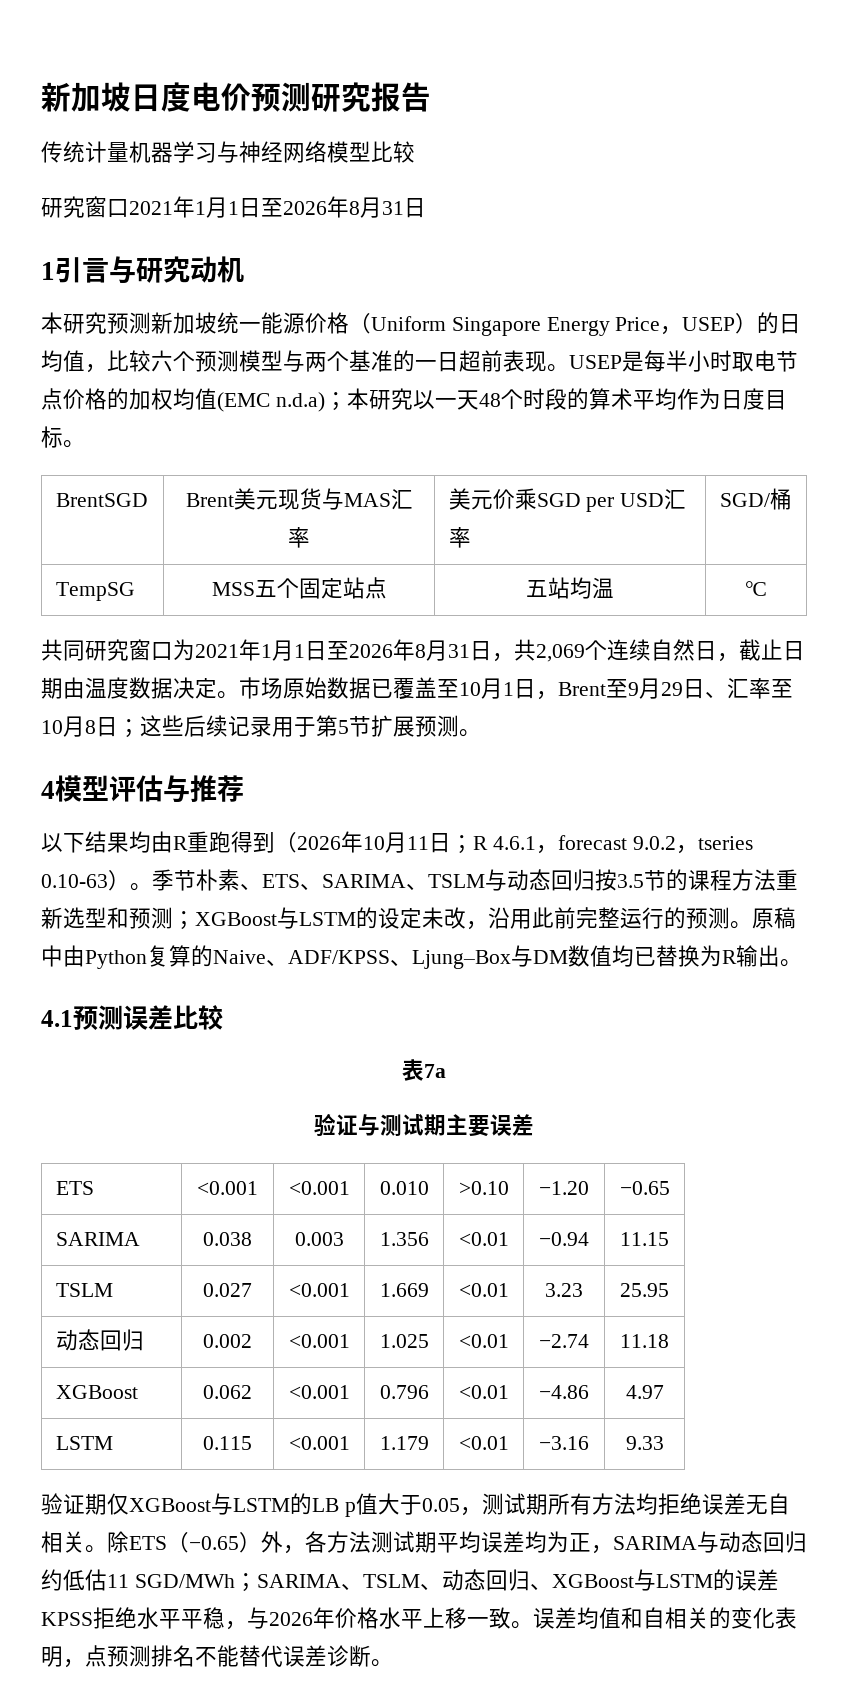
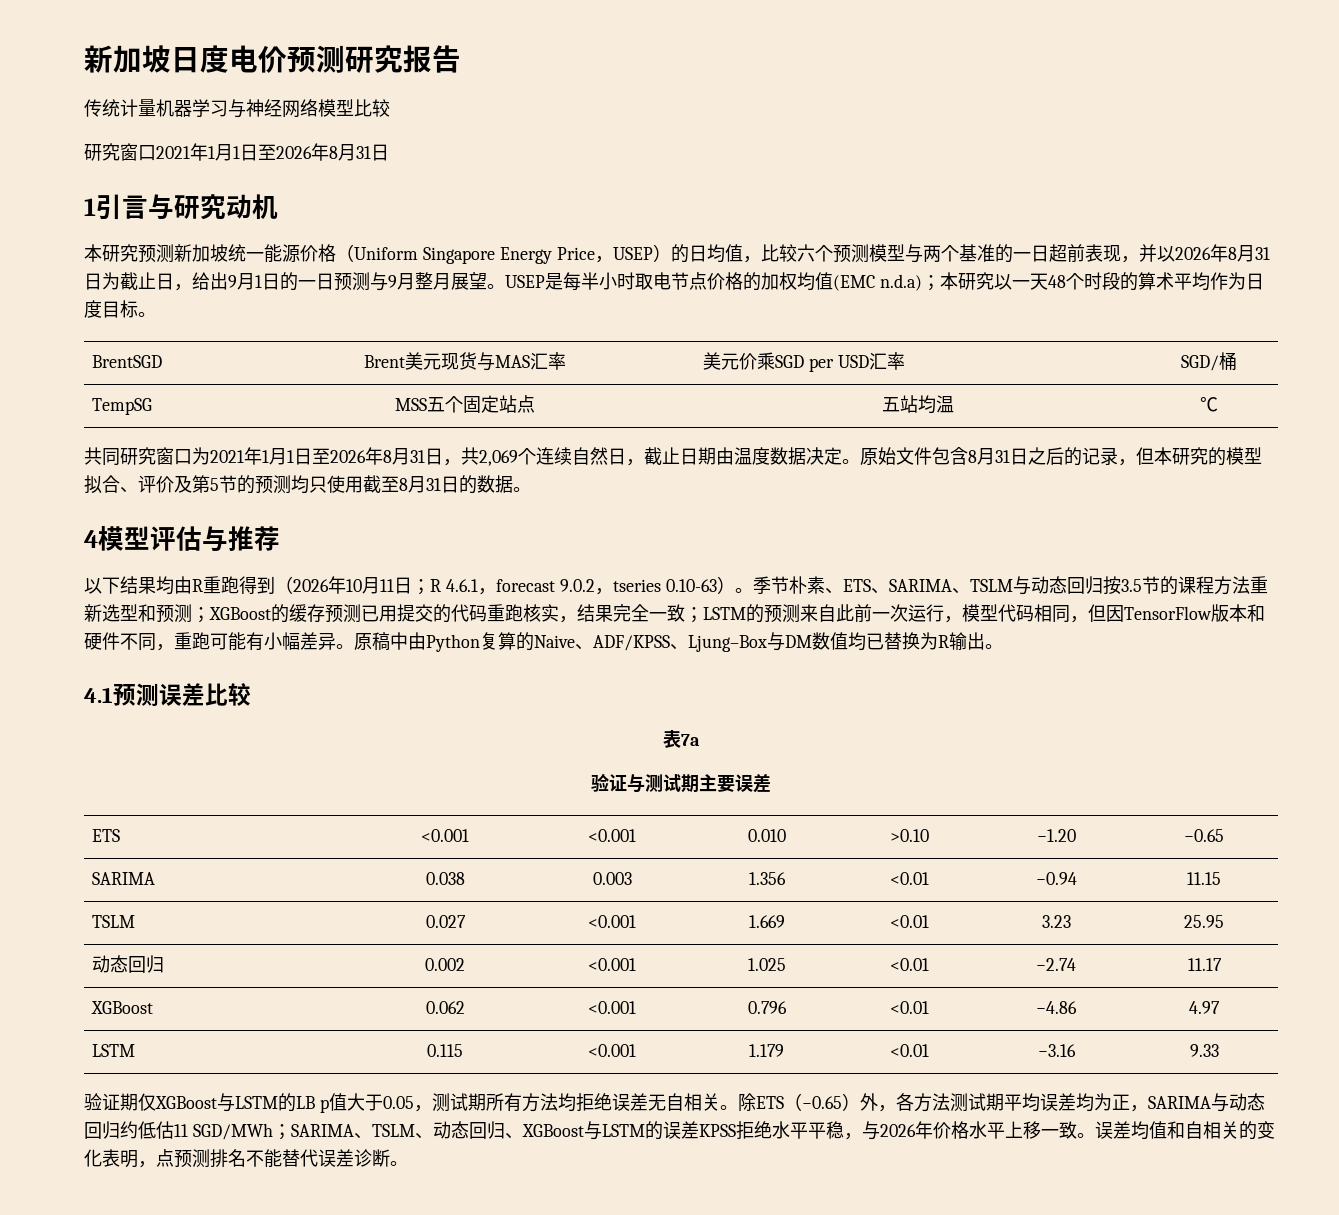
(547, 361) none -> [1120,244,1270,263] [84,272,487,291] ，并以2026年8月31日为截止日，给出9月1日的一日预测与9月整月展望
[239,677,793,700] [41,715,459,738] 市场原始数据已覆盖至10月1日，Brent至9月29日、汇率至10月8日；这些后续记录用于第5节扩展预测 -> [860,447,1262,466] [84,475,513,494] 原始文件包含8月31日之后的记录，但本研究的模型拟合、评价及第5节的预测均只使用截至8月31日的数据
[277,907,730,930] 与LSTM的设定未改，沿用此前完整运行的预测 -> [271,604,1265,623] [84,632,336,651] 的缓存预测已用提交的代码重跑核实，结果完全一致；LSTM的预测来自此前一次运行，模型代码相同，但因TensorFlow版本和硬件不同，重跑可能有小幅差异
[620,1334,669,1348] 11.18 -> [1187,958,1222,971] 11.17

